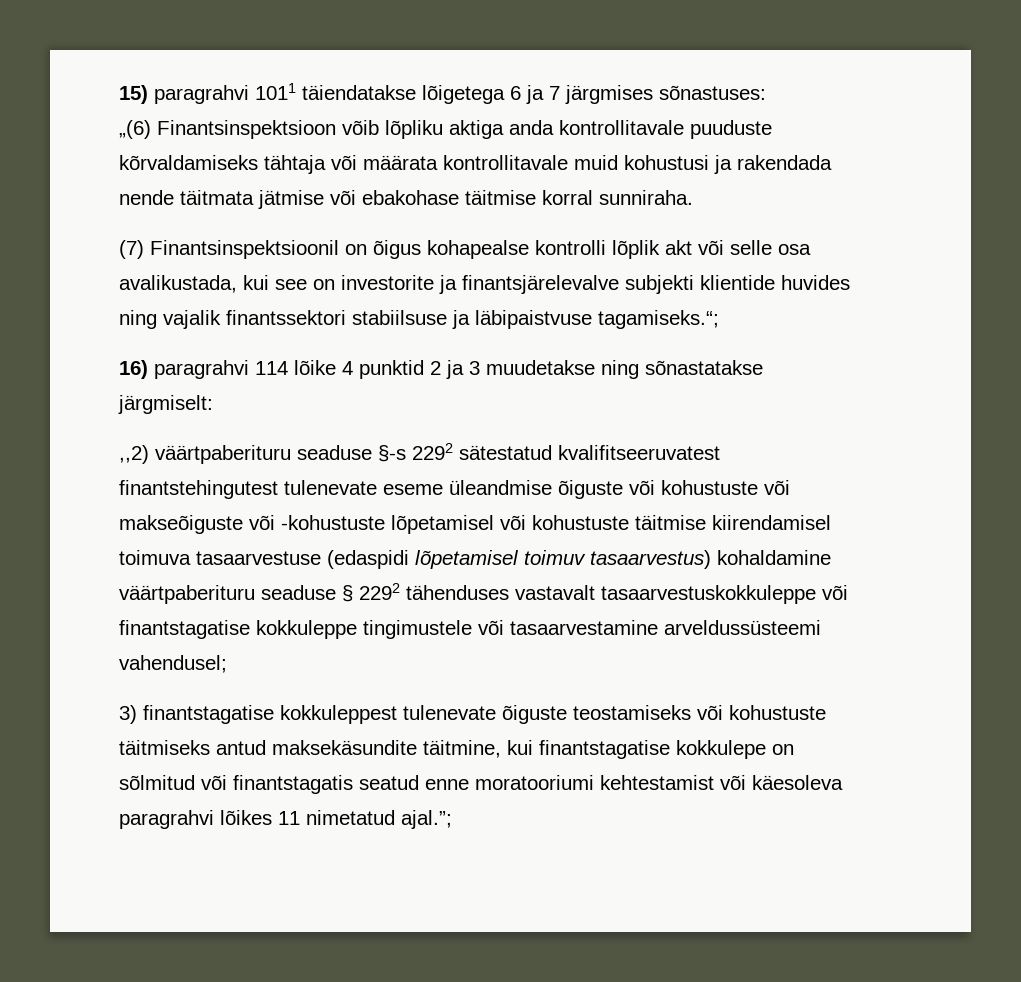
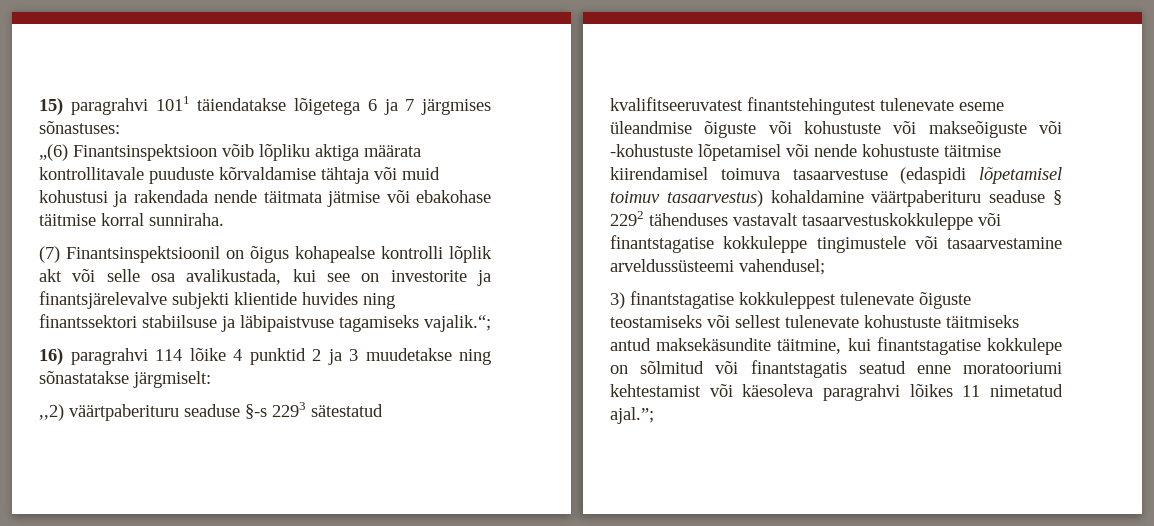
[509,120,554,135] anda -> [364,145,421,157] määrata
[119,155,258,170] kõrvaldamiseks -> [219,167,316,180] kõrvaldamise
[363,155,568,170] määrata kontrollitavale -> (397, 173) none
[163,310,221,329] vajalik -> (395, 301) none
[598,310,719,329] tagamiseks.“; -> [339,315,491,332] tagamiseks vajalik.“;
[412,443,453,460] 2292 -> [272,402,306,417] 2293
(526, 522) none -> [814,144,857,157] nende
(723, 712) none -> [735,315,859,328] sellest tulenevate

